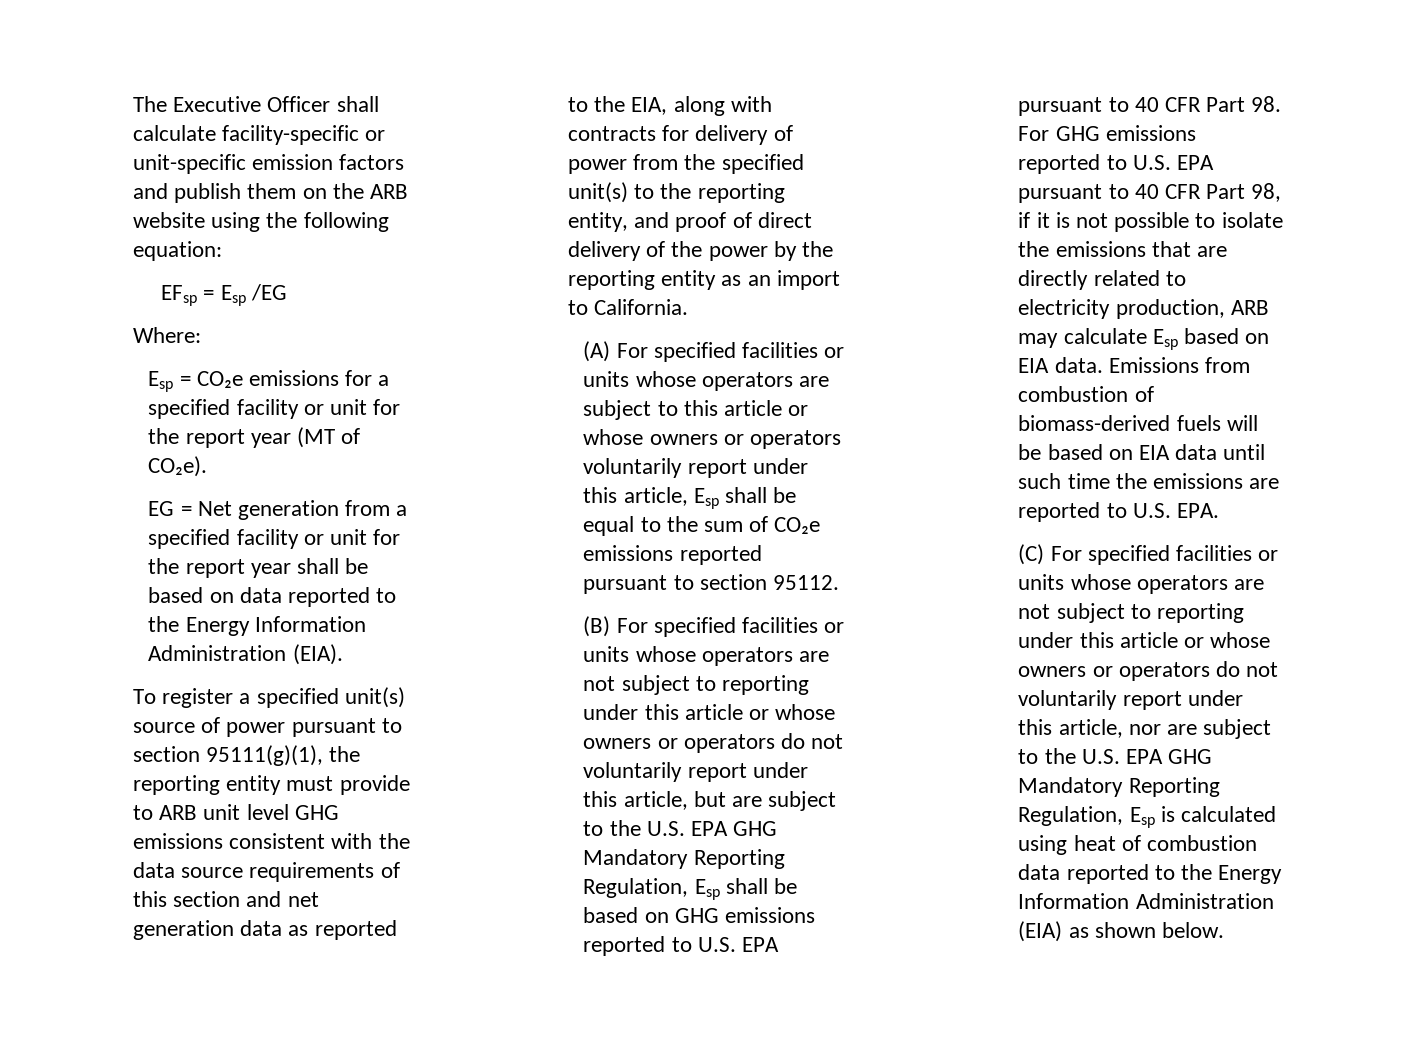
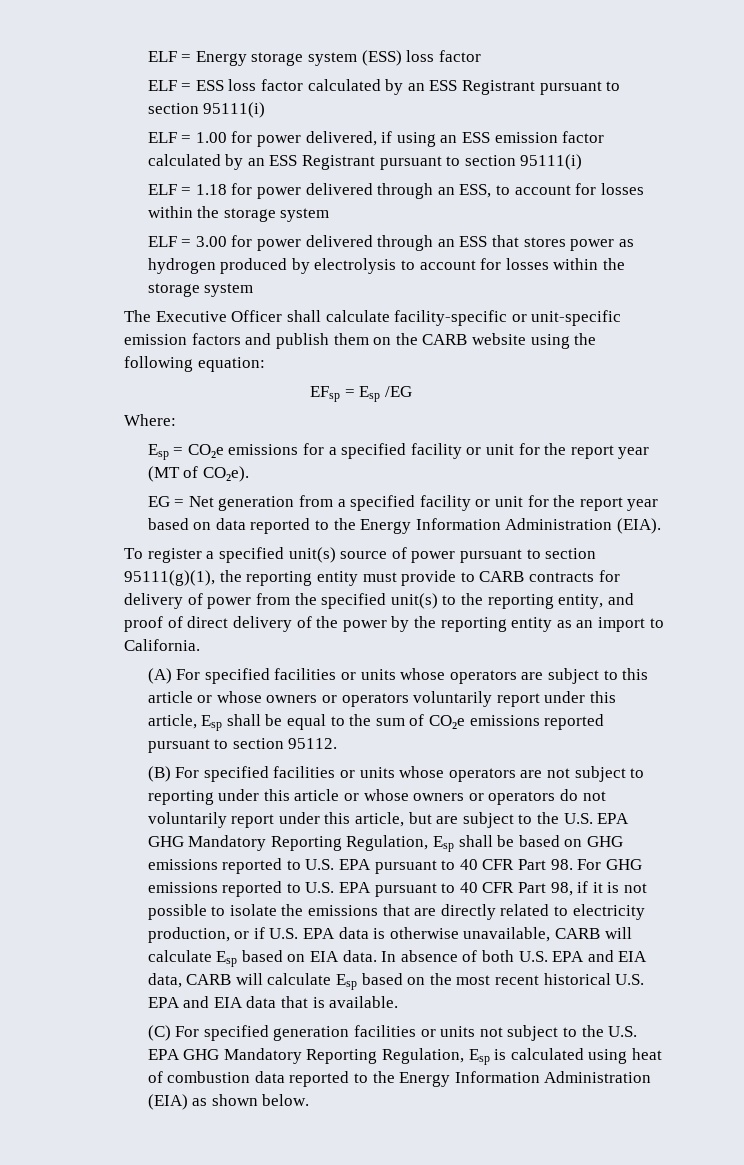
(132, 104) none -> [147,50,481,66] [147,79,621,95] [147,102,266,118] [147,131,605,147] [147,154,583,170] [147,183,644,199] [147,206,330,222] [147,235,634,251] [147,258,625,274] [147,283,254,297] ELF = Energy storage system (ESS) loss factor // ELF = ESS loss factor calculated by an ESS Registrant pursuant to section 95111(i) // ELF = 1.00 for power delivered, if using an ESS emission factor calculated by an ESS Registrant pursuant to section 95111(i) // ELF = 1.18 for power delivered through an ESS, to account for losses within the storage system // ELF = 3.00 for power delivered through an ESS that stores power as hydrogen produced by electrolysis to account for losses within the storage system //
[369,184,408,199] ARB -> [422,334,468,345] CARB
[297,558,369,574] shall be -> (659, 505) none
[159,804,339,820] [132,833,410,849] [132,862,400,882] [132,891,319,907] [132,920,397,940] [567,96,772,116] ARB unit level GHG emissions consistent with the data source requirements of this section and net generation data as reported to the EIA, along with -> [479,571,525,582] CARB
[1230,300,1269,315] [1018,333,1059,348] ARB may -> [234,927,632,942] or if U.S. EPA data is otherwise unavailable, CARB will
[1108,357,1251,373] [1018,386,1154,402] [1018,415,1258,431] [1018,444,1266,460] [1018,473,1280,489] [1018,502,1220,522] Emissions from combustion of biomass-derived fuels will be based on EIA data until such time the emissions are reported to U.S. EPA. -> [381,950,648,962] [147,973,645,990] [147,996,399,1008] In absence of both U.S. EPA and EIA data, CARB will calculate Esp based on the most recent historical U.S. EPA and EIA data that is available.
[1176,545,1279,561] [1018,574,1265,594] [1018,603,1245,623] [1018,632,1271,648] [1018,661,1279,681] [1018,690,1243,710] [1018,719,1198,738] facilities or units whose operators are not subject to reporting under this article or whose owners or operators do not voluntarily report under this article, nor are -> [273,1025,503,1041] generation facilities or units not

